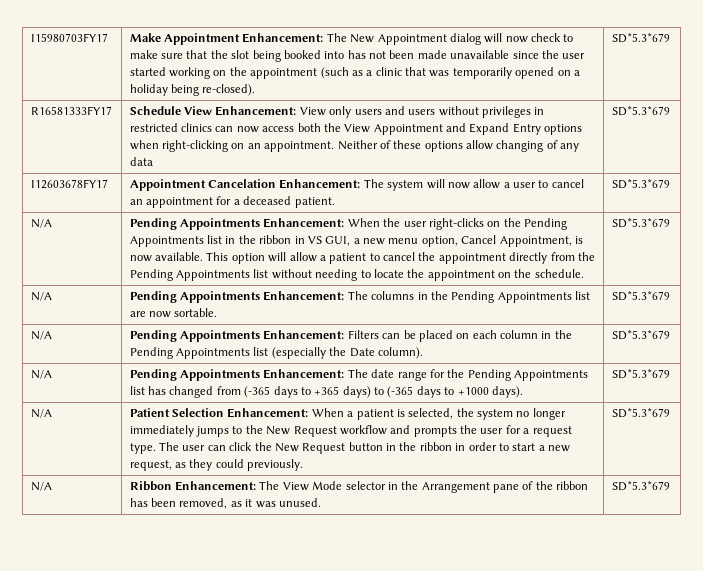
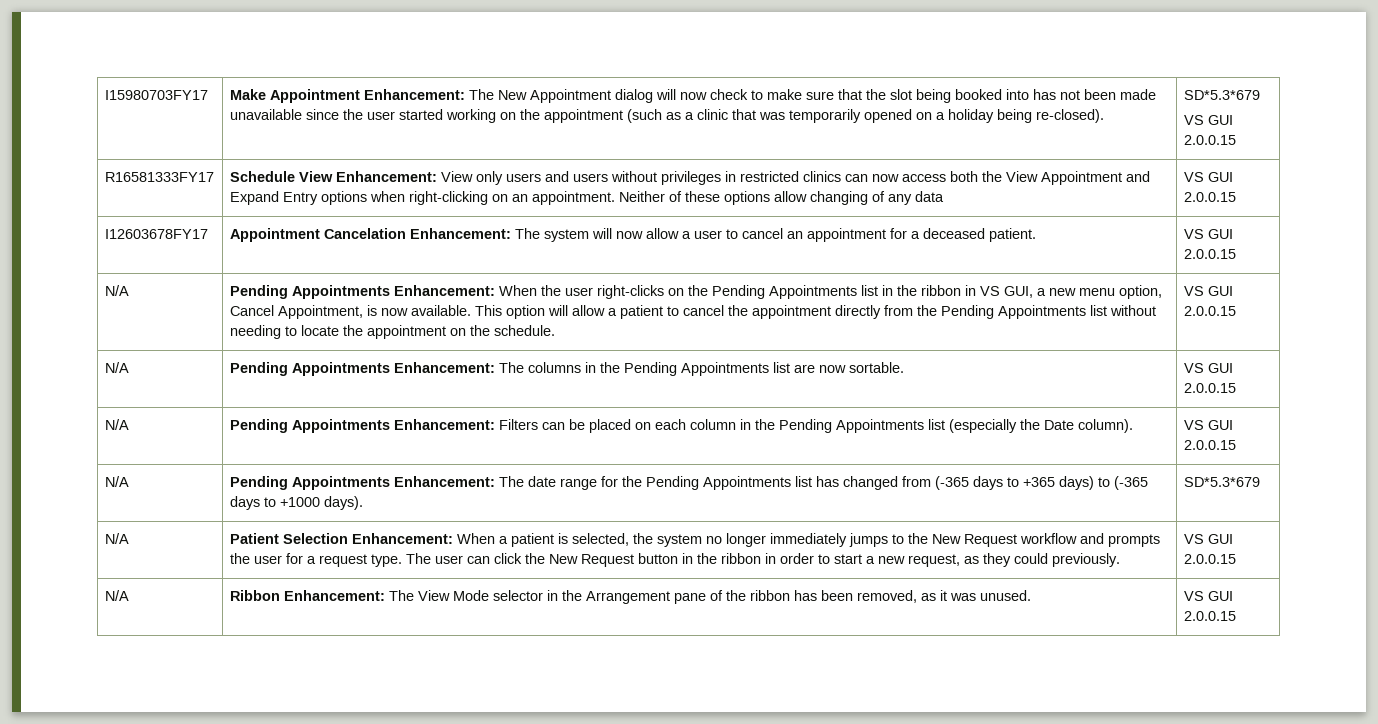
(670, 38) none -> [1183,115,1233,125] [1183,135,1236,145] // VS GUI 2.0.0.15
[611,106,670,116] SD*5.3*679 -> [1183,172,1233,182] [1183,192,1236,202] VS GUI 2.0.0.15
[611,179,670,189] SD*5.3*679 -> [1183,229,1233,239] [1183,249,1236,259] VS GUI 2.0.0.15
[611,218,670,228] SD*5.3*679 -> [1183,286,1233,296] [1183,306,1236,316] VS GUI 2.0.0.15
[611,291,670,301] SD*5.3*679 -> [1183,363,1233,373] [1183,383,1236,393] VS GUI 2.0.0.15
[611,330,670,340] SD*5.3*679 -> [1183,420,1233,430] [1183,440,1236,450] VS GUI 2.0.0.15
[611,408,670,418] SD*5.3*679 -> [1183,534,1233,544] [1183,554,1236,564] VS GUI 2.0.0.15
[611,481,670,491] SD*5.3*679 -> [1183,591,1233,601] [1183,611,1236,621] VS GUI 2.0.0.15

